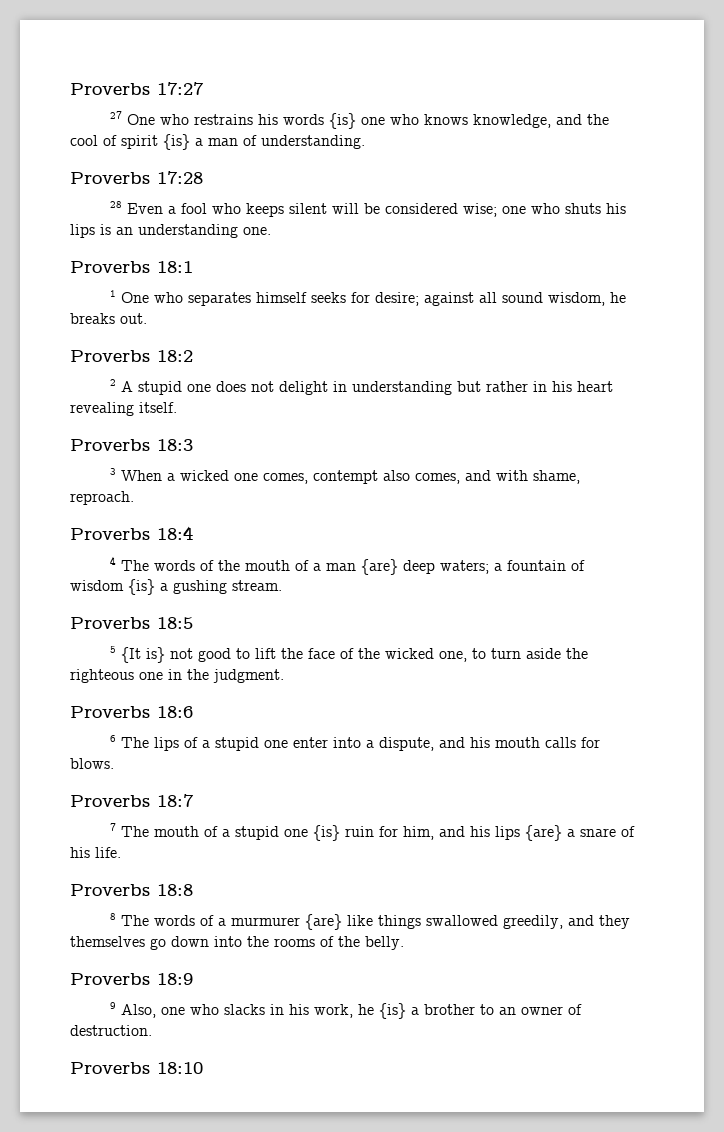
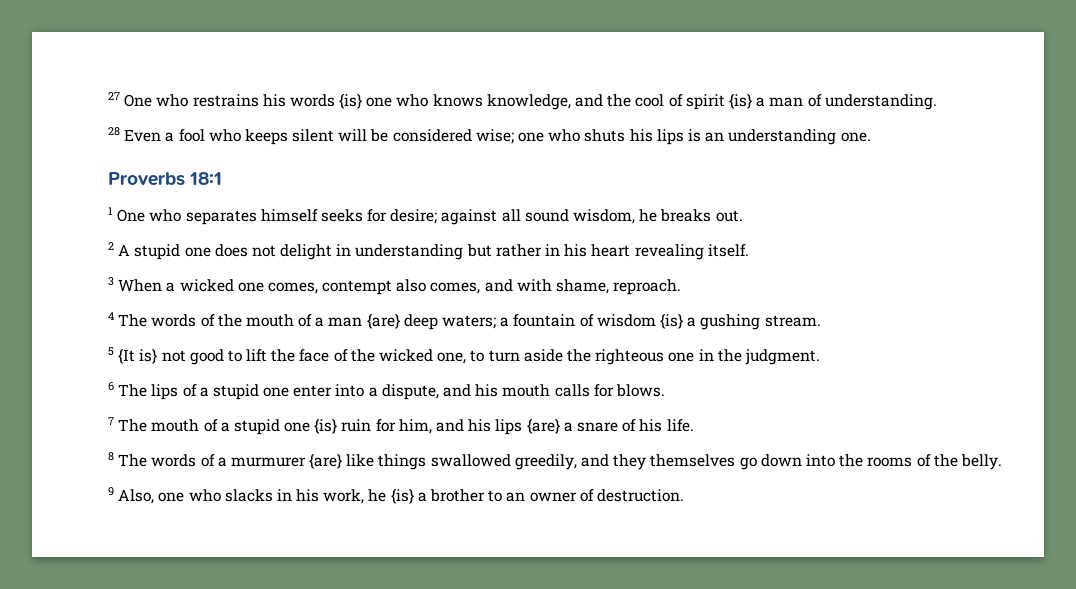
[70,82,204,95] Proverbs 17:27 // -> (108, 96) none
[70,171,203,184] // Proverbs 17:28 -> (937, 102) none
[70,350,193,362] // Proverbs 18:2 -> (743, 216) none
[70,439,193,451] // Proverbs 18:3 -> (749, 250) none
[70,526,193,540] // Proverbs 18:4 -> (682, 287) none
[70,617,193,629] // Proverbs 18:5 -> (821, 321) none
[70,706,193,718] // Proverbs 18:6 -> (820, 357) none
[70,794,194,807] // Proverbs 18:7 -> (665, 390) none
[70,884,193,896] // Proverbs 18:8 -> (694, 425) none
[70,973,193,985] // Proverbs 18:9 -> (1002, 462) none
[70,1062,203,1074] // Proverbs 18:10 -> (684, 495) none

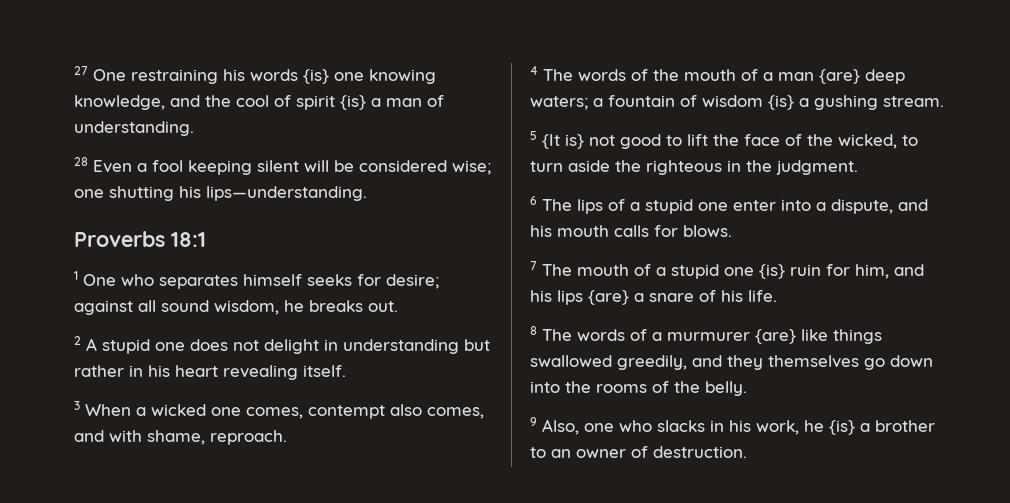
[156,94,259,107] who restrains -> [131,69,218,84] restraining
[396,94,483,107] who knows -> [369,69,436,84] knowing
[208,129,288,145] who keeps -> [188,160,252,175] keeping
[548,129,871,145] who shuts his lips is an understanding one. -> [109,186,367,201] shutting his lips—understanding.
[379,349,467,364] wicked one, -> [838,134,897,149] wicked,
[668,352,695,362] one -> (722, 167) none

